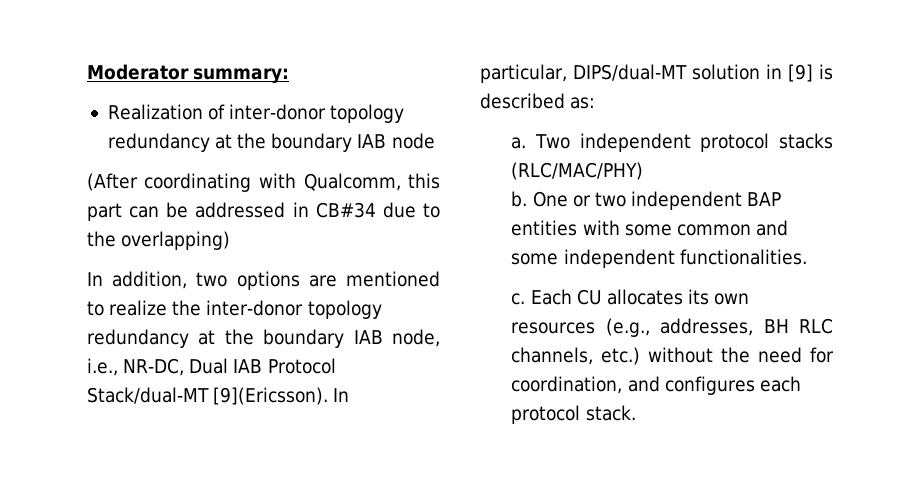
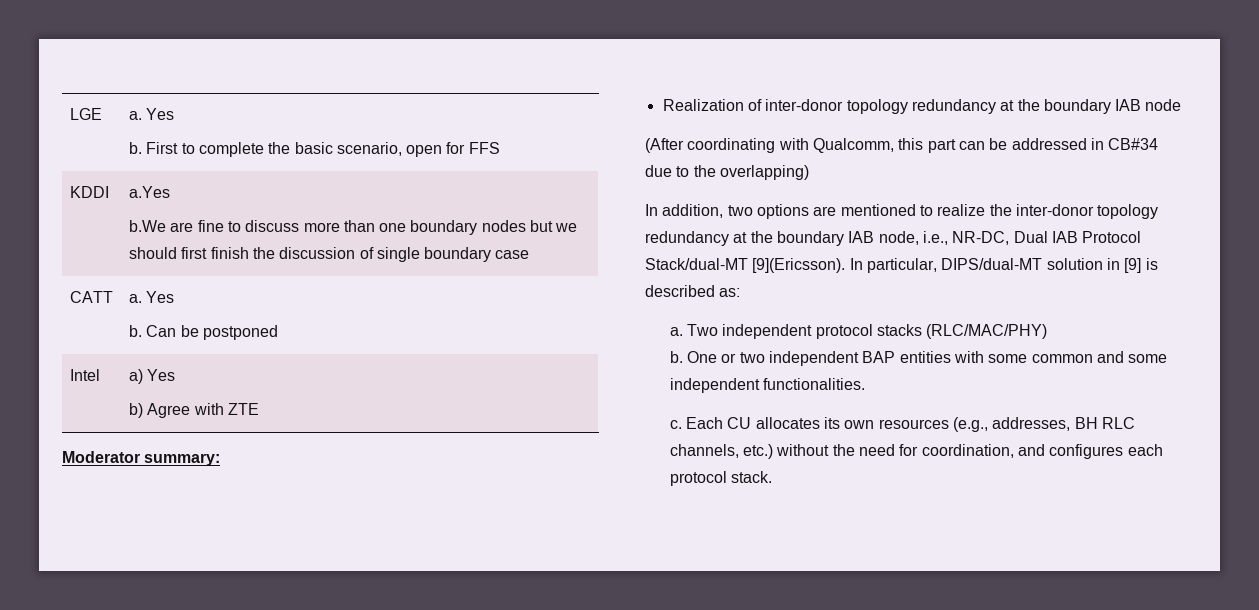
(87, 72) none -> [69,108,102,120] [128,108,175,120] [128,142,500,157] [69,186,109,198] [128,186,170,198] [128,220,578,235] [128,247,530,262] [69,291,113,303] [128,291,175,303] [128,325,278,340] [69,369,100,381] [128,369,176,384] [128,403,259,418] LGE | a. Yes // b. First to complete the basic scenario, open for FFS // KDDI | a.Yes // b.We are fine to discuss more than one boundary nodes but we should first finish the discussion of single boundary case // CATT | a. Yes // b. Can be postponed // Intel | a) Yes // b) Agree with ZTE //

